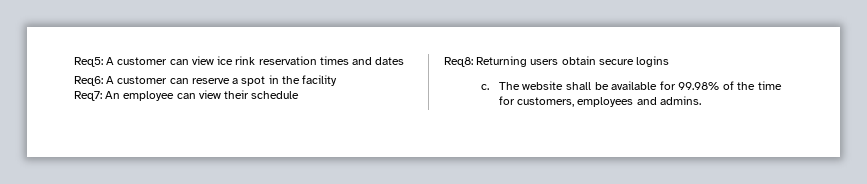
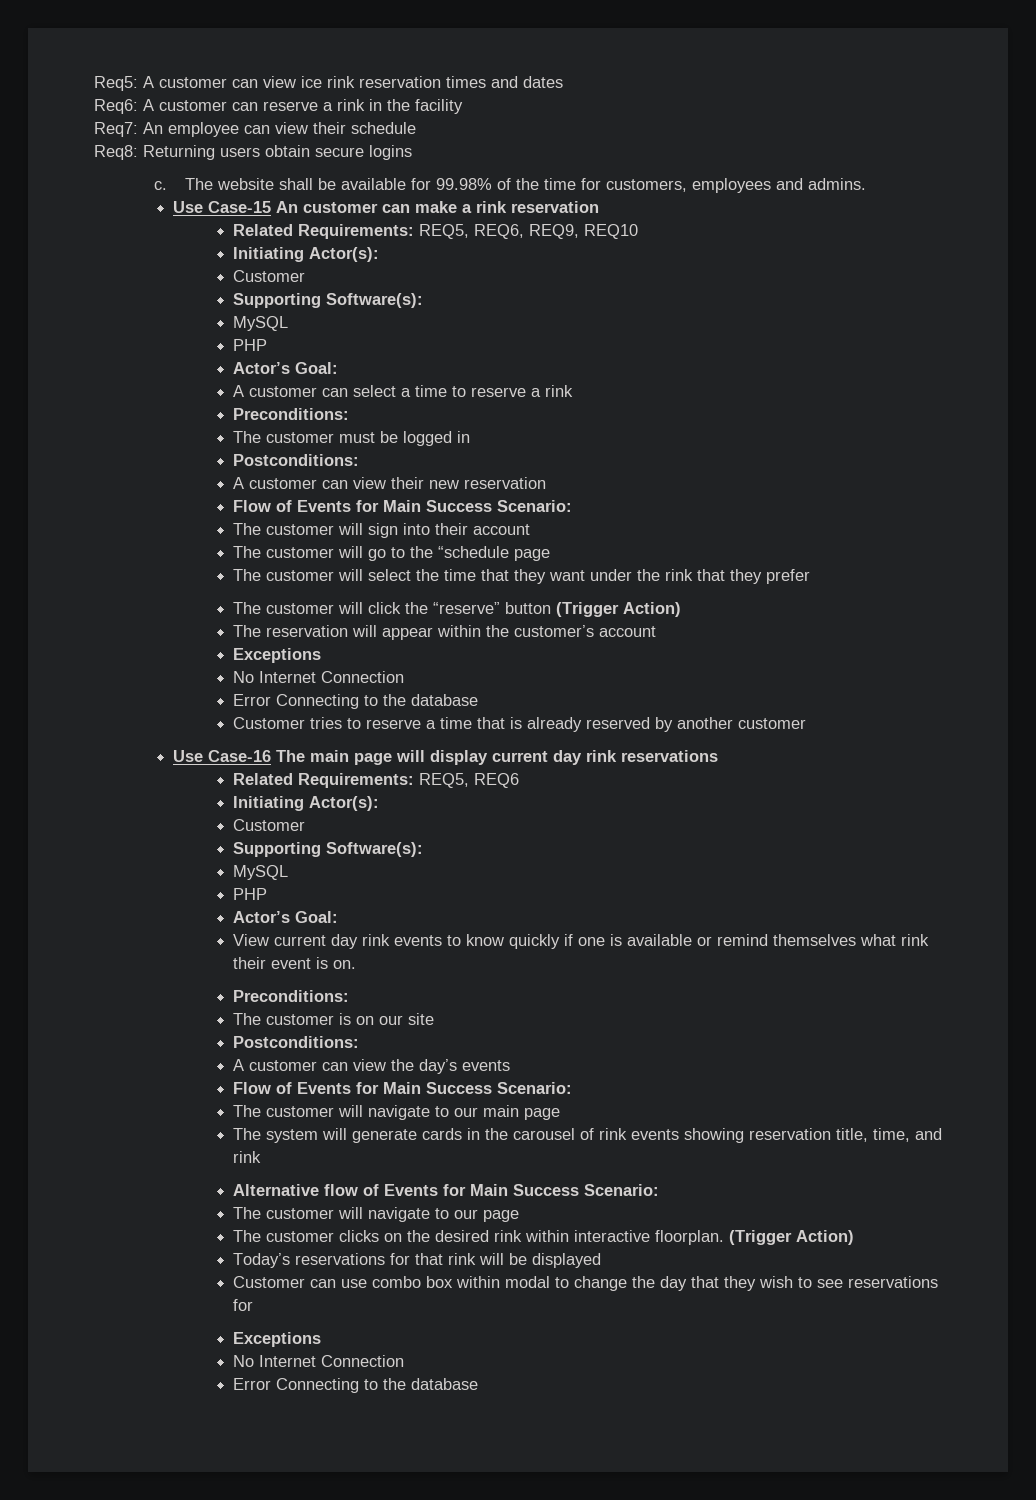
[241,76,266,86] spot -> [337,99,365,111] rink
(701, 100) none -> [172,201,599,213] [232,224,638,239] [232,247,379,262] [232,270,305,282] [232,293,423,308] [232,316,288,331] [232,339,267,351] [232,362,338,374] [232,385,573,397] [232,408,349,420] [232,431,470,446] [232,454,359,466] [232,477,546,489] [232,500,572,512] [232,523,530,538] [232,546,550,561] [232,569,810,584] [232,602,681,617] [232,625,656,640] [232,648,321,663] [232,671,404,683] [232,694,478,709] [232,717,806,732] [172,750,718,765] [232,773,519,788] [232,796,379,811] [232,819,305,831] [232,842,423,857] [232,865,288,880] [232,888,267,900] [232,911,338,923] [232,934,929,949] [232,957,356,969] [232,990,349,1002] [232,1013,434,1025] [232,1036,359,1048] [232,1059,510,1074] [232,1082,572,1094] [232,1105,560,1120] [232,1128,942,1143] [232,1151,261,1163] [232,1184,659,1196] [232,1207,519,1222] [232,1230,854,1245] [232,1253,601,1268] [232,1276,938,1291] [232,1299,253,1311] [232,1332,321,1347] [232,1355,404,1367] [232,1378,478,1393] // Use Case-15 An customer can make a rink reservation // Related Requirements: REQ5, REQ6, REQ9, REQ10 // Initiating Actor(s): // Customer // Supporting Software(s): // MySQL // PHP // Actor’s Goal: // A customer can select a time to reserve a rink // Preconditions: // The customer must be logged in // Postconditions: // A customer can view their new reservation // Flow of Events for Main Success Scenario: // The customer will sign into their account // The customer will go to the “schedule page // The customer will select the time that they want under the rink that they prefer // The customer will click the “reserve” button (Trigger Action) // The reservation will appear within the customer’s account // Exceptions // No Internet Connection // Error Connecting to the database // Customer tries to reserve a time that is already reserved by another customer // Use Case-16 The main page will display current day rink reservations // Related Requirements: REQ5, REQ6 // Initiating Actor(s): // Customer // Supporting Software(s): // MySQL // PHP // Actor’s Goal: // View current day rink events to know quickly if one is available or remind themselves what rink their event is on. // Preconditions: // The customer is on our site // Postconditions: // A customer can view the day’s events // Flow of Events for Main Success Scenario: // The customer will navigate to our main page // The system will generate cards in the carousel of rink events showing reservation title, time, and rink // Alternative flow of Events for Main Success Scenario: // The customer will navigate to our page // The customer clicks on the desired rink within interactive floorplan. (Trigger Action) // Today’s reservations for that rink will be displayed // Customer can use combo box within modal to change the day that they wish to see reservations for // Exceptions // No Internet Connection // Error Connecting to the database

